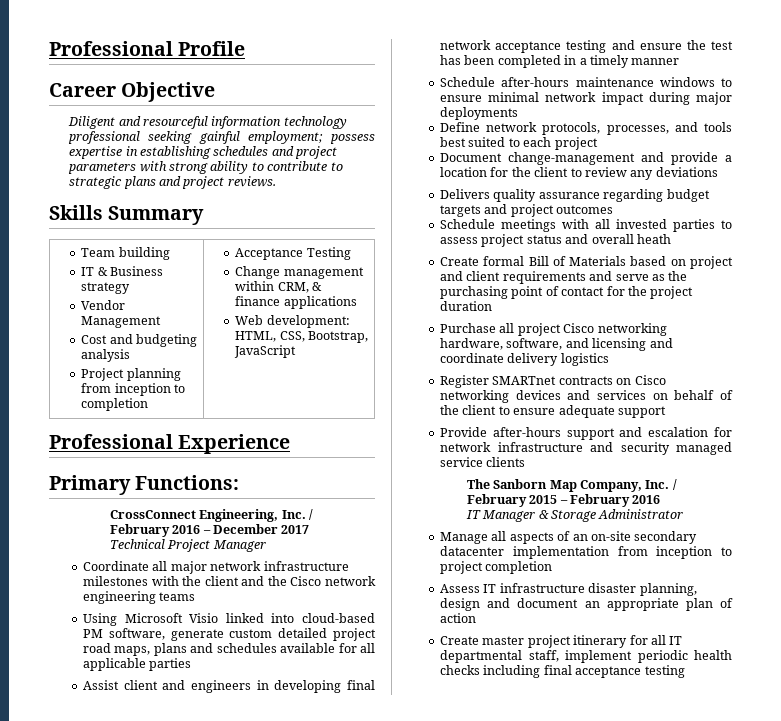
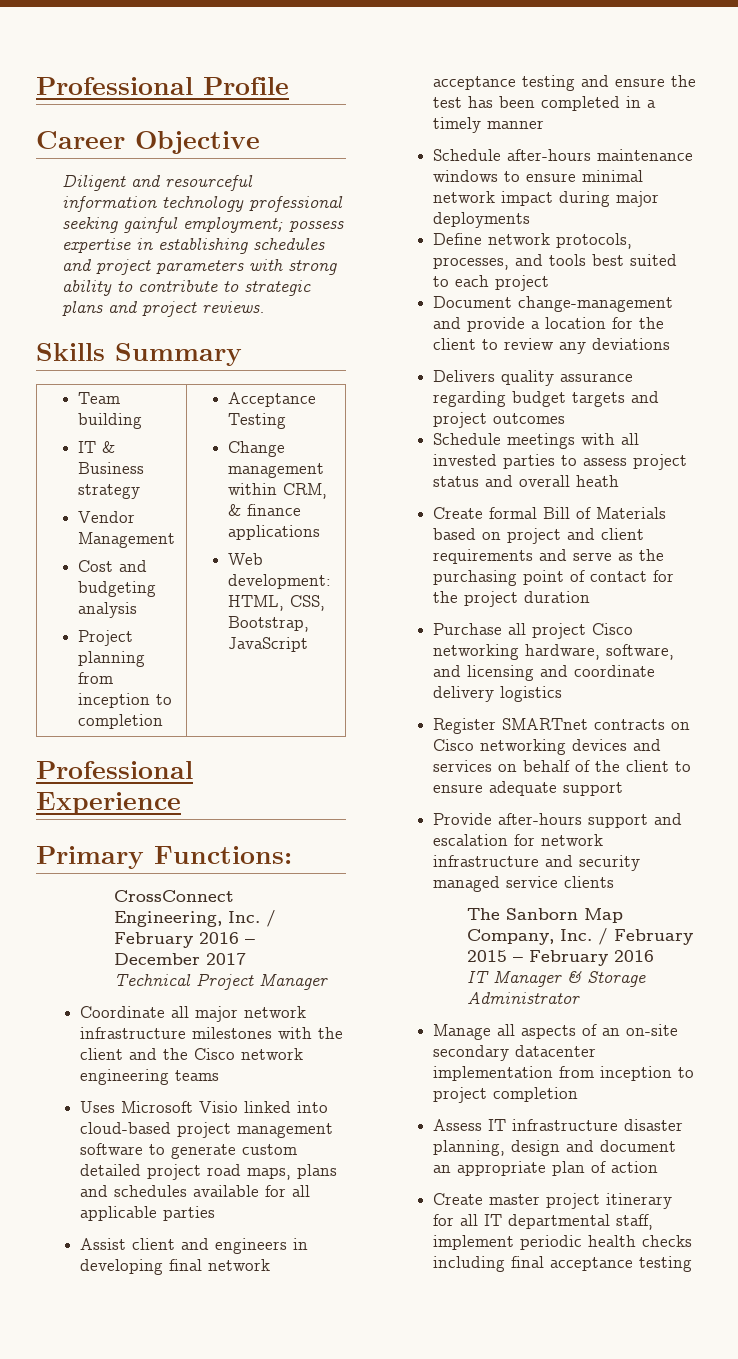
[83,613,118,626] Using -> [80,1101,116,1113] Uses
[83,628,165,640] PM software, -> [177,1122,334,1138] [80,1143,166,1155] project management software to

